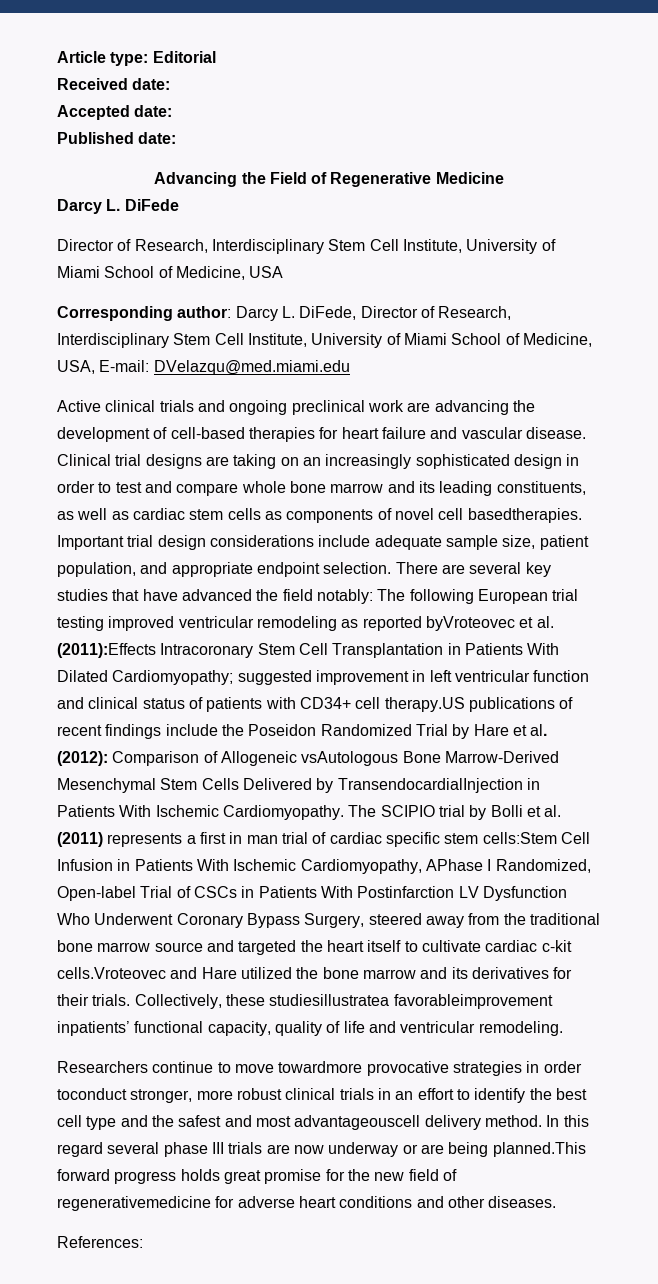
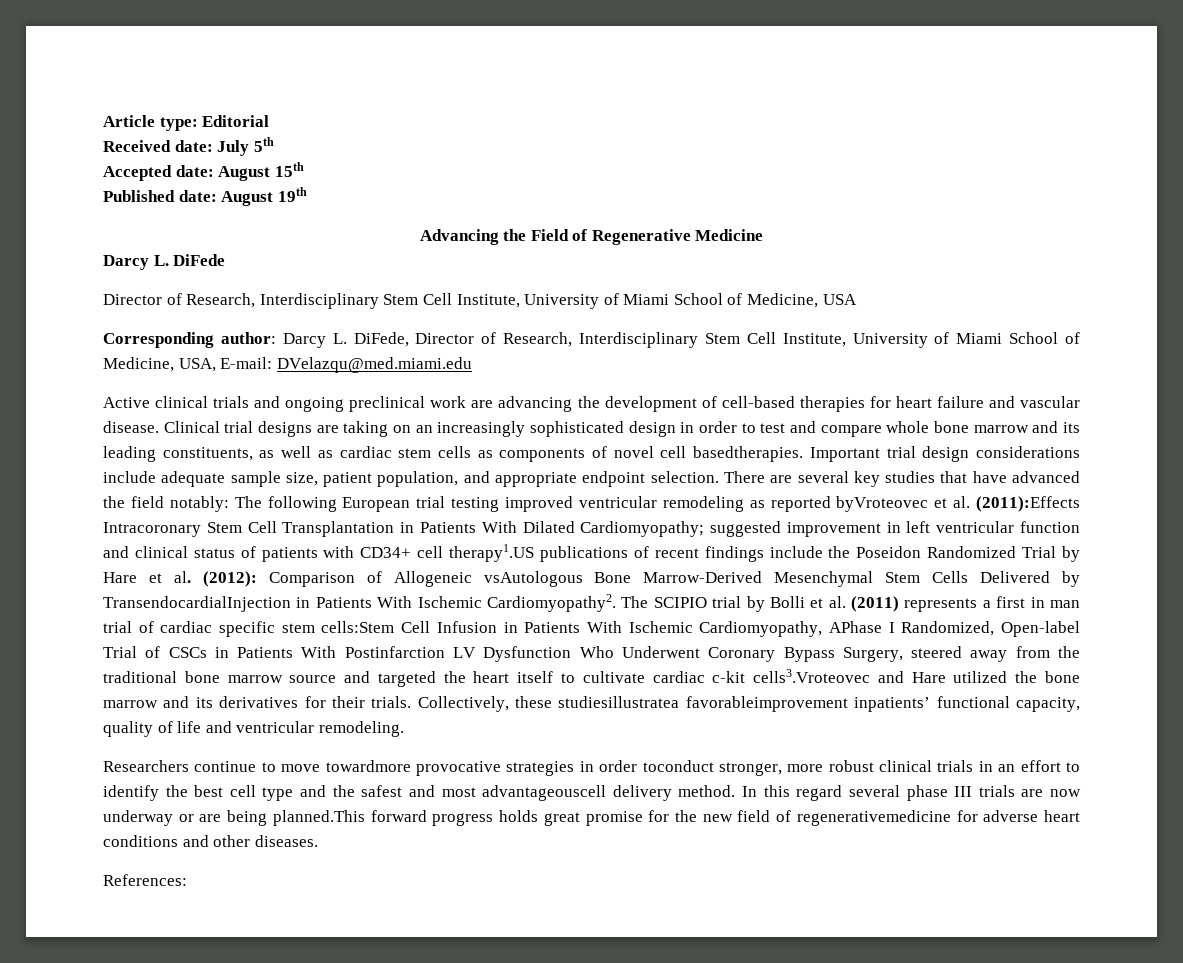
(171, 84) none -> [217,137,274,156] July 5th
(173, 111) none -> [218,162,304,181] August 15th
(177, 138) none -> [221,187,307,206] August 19th
[384,697,465,712] therapy.US -> [449,544,535,562] therapy1.US
[222,805,344,820] Cardiomyopathy. -> [486,594,616,612] Cardiomyopathy2.
[57,967,166,979] cells.Vroteovec -> [753,669,871,683] cells3.Vroteovec

